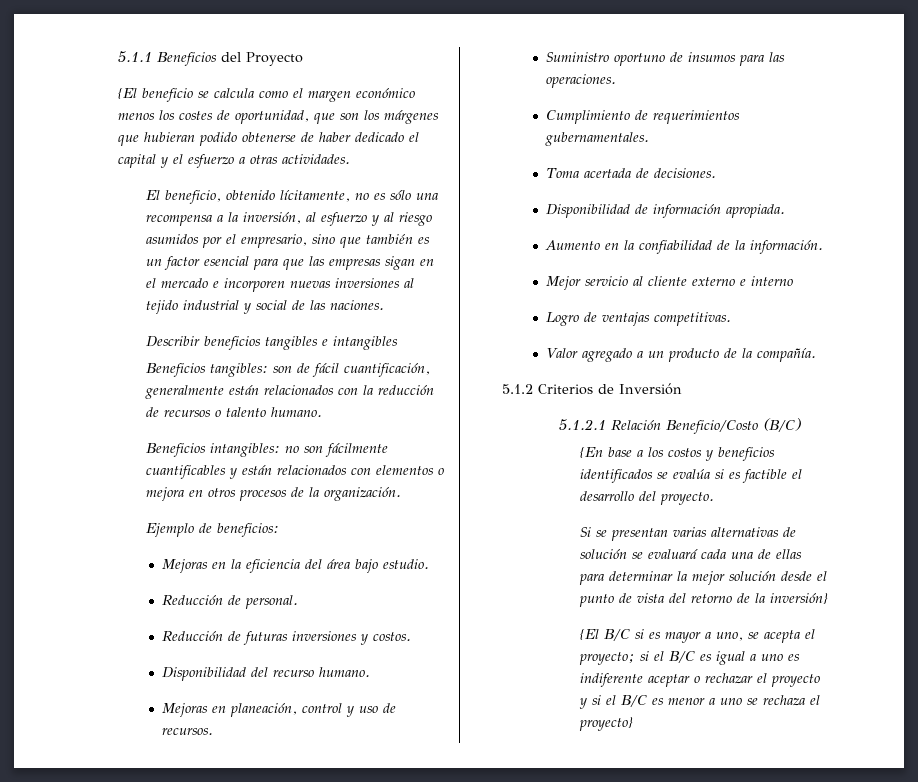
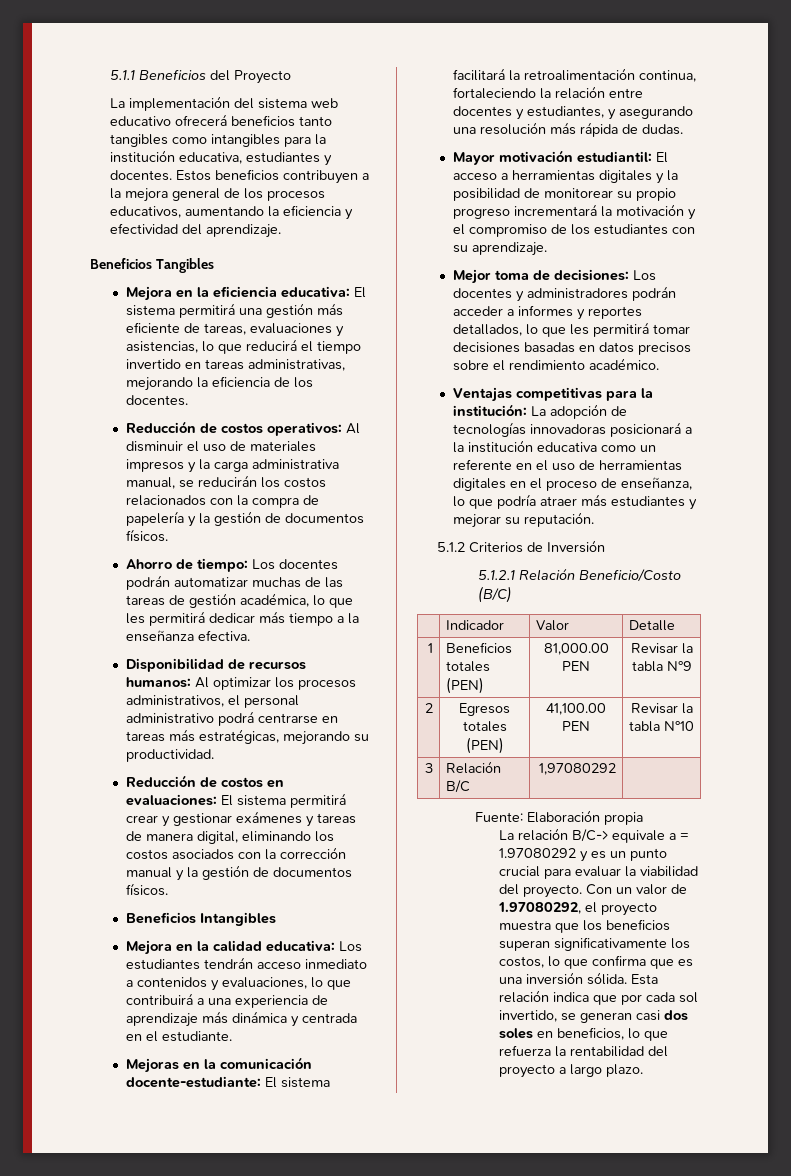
[117,88,415,102] [117,110,439,124] [117,132,419,146] [117,154,350,168] [146,190,439,204] [146,212,433,226] [146,234,431,248] [146,256,435,270] [146,278,415,292] [146,300,385,314] [146,336,399,350] [146,363,431,377] [145,385,435,399] [146,407,323,417] [146,443,389,457] [146,465,445,479] [146,487,402,501] [146,523,280,537] [162,559,430,573] [162,595,299,609] [162,631,412,645] [162,667,371,681] [162,703,397,717] [162,728,214,735] [546,52,786,66] [546,74,617,88] [546,110,741,124] [545,132,650,146] [546,168,717,178] [546,204,786,218] [545,240,824,254] [546,276,794,290] [546,312,732,326] [546,348,817,362] {El beneficio se calcula como el margen económico menos los costes de oportunidad, que son los márgenes que hubieran podido obtenerse de haber dedicado el capital y el esfuerzo a otras actividades. // El beneficio, obtenido lícitamente, no es sólo una recompensa a la inversión, al esfuerzo y al riesgo asumidos por el empresario, sino que también es un factor esencial para que las empresas sigan en el mercado e incorporen nuevas inversiones al tejido industrial y social de las naciones. // Describir beneficios tangibles e intangibles // Beneficios tangibles: son de fácil cuantificación, generalmente están relacionados con la reducción de recursos o talento humano. // Beneficios intangibles: no son fácilmente cuantificables y están relacionados con elementos o mejora en otros procesos de la organización. // Ejemplo de beneficios: // Mejoras en la eficiencia del área bajo estudio. // Reducción de personal. // Reducción de futuras inversiones y costos. // Disponibilidad del recurso humano. // Mejoras en planeación, control y uso de recursos. // Suministro oportuno de insumos para las operaciones. // Cumplimiento de requerimientos gubernamentales. // Toma acertada de decisiones. // Disponibilidad de información apropiada. // Aumento en la confiabilidad de la información. // Mejor servicio al cliente externo e interno // Logro de ventajas competitivas. // Valor agregado a un producto de la compañía. -> [110,96,339,111] [110,114,333,127] [110,134,327,147] [110,150,333,166] [110,169,370,184] [110,188,326,202] [110,205,354,220] [110,223,282,238] [90,258,214,273] [126,286,367,301] [126,303,344,318] [126,322,345,337] [126,339,362,354] [126,359,346,371] [126,376,314,391] [126,395,189,406] [126,421,361,436] [126,441,317,452] [126,459,340,473] [126,475,327,489] [126,495,320,508] [126,511,365,527] [126,529,169,542] [126,558,339,572] [126,575,344,590] [126,593,354,608] [126,611,360,626] [126,630,251,642] [126,658,307,672] [126,677,357,690] [126,695,300,708] [126,711,339,726] [126,729,370,745] [126,749,215,762] [126,775,285,788] [126,793,347,808] [126,811,357,827] [126,831,335,844] [126,847,347,860] [126,865,353,881] [126,883,169,896] [126,912,277,926] [126,940,363,955] [126,957,368,970] [126,977,352,991] [126,993,329,1008] [126,1011,358,1027] [126,1031,233,1042] [126,1057,313,1073] [126,1076,331,1088] [453,68,697,82] [453,86,644,99] [453,106,694,120] [453,122,684,137] [453,150,669,165] [453,170,679,184] [453,188,677,201] [453,204,697,220] [453,224,696,237] [453,242,548,256] [453,269,657,284] [453,286,677,302] [453,305,643,320] [453,322,691,337] [453,342,692,355] [453,358,660,371] [453,387,654,402] [453,404,628,419] [453,422,693,437] [453,440,657,453] [453,459,683,471] [453,477,693,491] [453,494,698,510] [453,512,595,528] La implementación del sistema web educativo ofrecerá beneficios tanto tangibles como intangibles para la institución educativa, estudiantes y docentes. Estos beneficios contribuyen a la mejora general de los procesos educativos, aumentando la eficiencia y efectividad del aprendizaje. // Beneficios Tangibles // Mejora en la eficiencia educativa: El sistema permitirá una gestión más eficiente de tareas, evaluaciones y asistencias, lo que reducirá el tiempo invertido en tareas administrativas, mejorando la eficiencia de los docentes. // Reducción de costos operativos: Al disminuir el uso de materiales impresos y la carga administrativa manual, se reducirán los costos relacionados con la compra de papelería y la gestión de documentos físicos. // Ahorro de tiempo: Los docentes podrán automatizar muchas de las tareas de gestión académica, lo que les permitirá dedicar más tiempo a la enseñanza efectiva. // Disponibilidad de recursos humanos: Al optimizar los procesos administrativos, el personal administrativo podrá centrarse en tareas más estratégicas, mejorando su productividad. // Reducción de costos en evaluaciones: El sistema permitirá crear y gestionar exámenes y tareas de manera digital, eliminando los costos asociados con la corrección manual y la gestión de documentos físicos. // Beneficios Intangibles // Mejora en la calidad educativa: Los estudiantes tendrán acceso inmediato a contenidos y evaluaciones, lo que contribuirá a una experiencia de aprendizaje más dinámica y centrada en el estudiante. // Mejoras en la comunicación docente-estudiante: El sistema facilitará la retroalimentación continua, fortaleciendo la relación entre docentes y estudiantes, y asegurando una resolución más rápida de dudas. // Mayor motivación estudiantil: El acceso a herramientas digitales y la posibilidad de monitorear su propio progreso incrementará la motivación y el compromiso de los estudiantes con su aprendizaje. // Mejor toma de decisiones: Los docentes y administradores podrán acceder a informes y reportes detallados, lo que les permitirá tomar decisiones basadas en datos precisos sobre el rendimiento académico. // Ventajas competitivas para la institución: La adopción de tecnologías innovadoras posicionará a la institución educativa como un referente en el uso de herramientas digitales en el proceso de enseñanza, lo que podría atraer más estudiantes y mejorar su reputación.
[579,447,775,461] [579,469,802,483] [579,491,714,505] [579,527,796,541] [579,549,802,559] [578,571,827,585] [578,593,828,607] [579,629,815,643] [578,651,800,665] [579,673,820,687] [578,695,820,709] [578,717,633,731] // {En base a los costos y beneficios identificados se evalúa si es factible el desarrollo del proyecto. // Si se presentan varias alternativas de solución se evaluará cada una de ellas para determinar la mejor solución desde el punto de vista del retorno de la inversión} // {El B/C si es mayor a uno, se acepta el proyecto; si el B/C es igual a uno es indiferente aceptar o rechazar el proyecto y si el B/C es menor a uno se rechaza el proyecto} -> [445,620,504,630] [535,620,569,631] [628,620,675,631] [428,643,434,653] [445,642,512,654] [445,661,490,672] [445,677,484,694] [543,643,609,655] [562,661,590,671] [630,643,693,654] [631,661,692,672] [425,703,434,713] [459,703,510,716] [462,721,507,732] [465,737,504,754] [546,703,606,715] [562,721,590,731] [630,703,693,714] [629,721,694,732] [425,763,434,773] [445,761,501,774] [445,780,470,793] [539,763,617,775] [475,810,643,825] [498,828,689,843] [498,848,667,862] [498,866,698,879] [498,884,687,898] [497,902,657,916] [498,919,670,933] [498,937,690,951] [498,955,693,969] [498,972,658,985] [498,990,698,1005] [498,1010,688,1023] [498,1027,668,1041] [498,1045,668,1057] [498,1064,643,1078] // | Indicador | Valor | Detalle // 1 | Beneficios totales (PEN) | 81,000.00 PEN | Revisar la tabla N°9 // 2 | Egresos totales (PEN) | 41,100.00 PEN | Revisar la tabla N°10 // 3 | Relación B/C | 1,97080292 | // Fuente: Elaboración propia // La relación B/C-> equivale a = 1.97080292 y es un punto crucial para evaluar la viabilidad del proyecto. Con un valor de 1.97080292, el proyecto muestra que los beneficios superan significativamente los costos, lo que confirma que es una inversión sólida. Esta relación indica que por cada sol invertido, se generan casi dos soles en beneficios, lo que refuerza la rentabilidad del proyecto a largo plazo.

